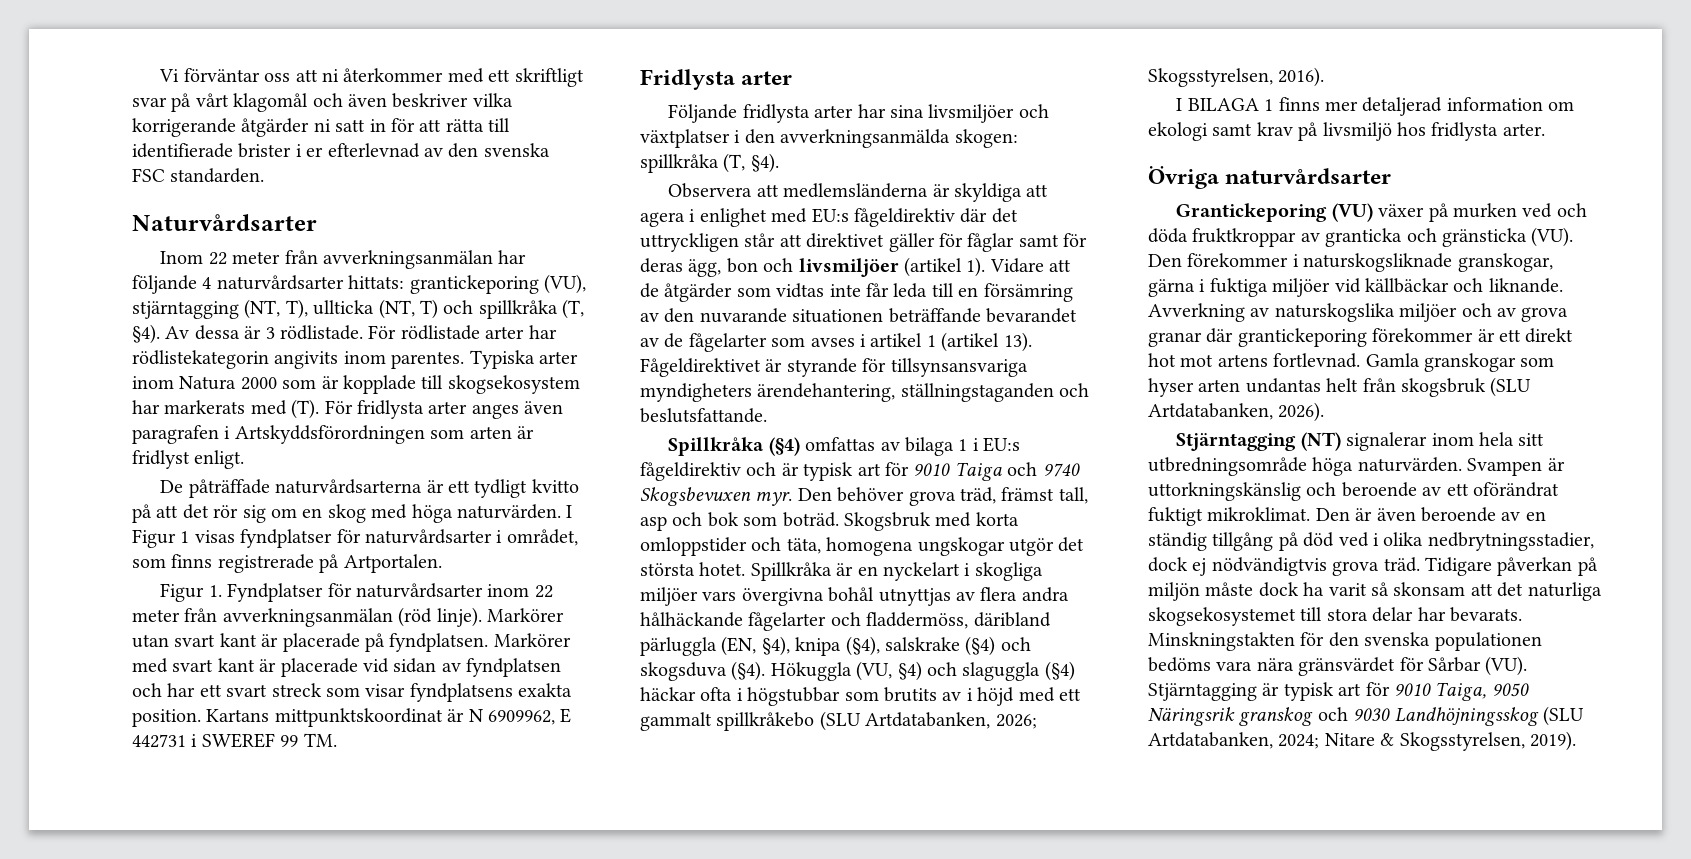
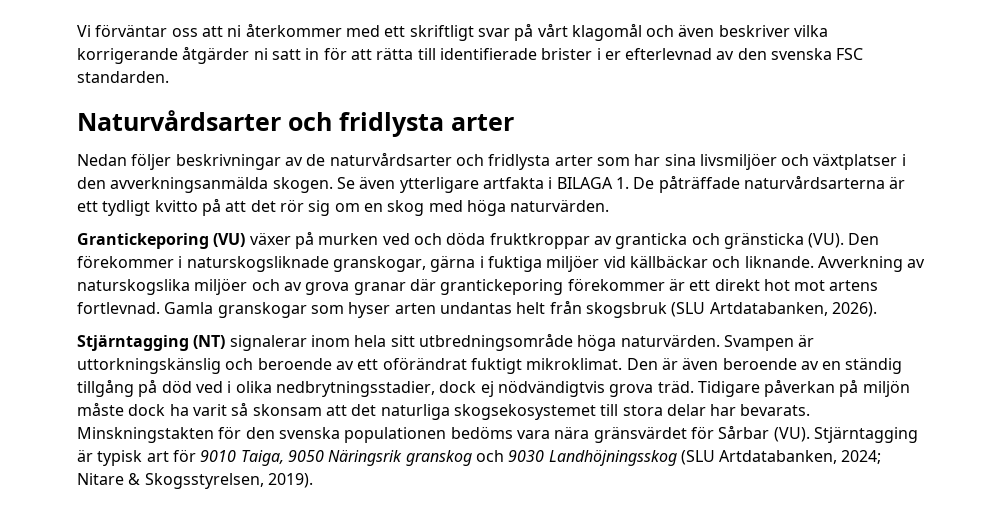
[160,250,527,269] [132,274,586,294] [132,299,585,319] [132,324,557,344] [132,350,578,369] [132,375,580,394] [132,399,564,419] [132,425,534,444] [132,450,245,469] // Inom 22 meter från avverkningsanmälan har följande 4 naturvårdsarter hittats: grantickeporing (VU), stjärntagging (NT, T), ullticka (NT, T) och spillkråka (T, §4). Av dessa är 3 rödlistade. För rödlistade arter har rödlistekategorin angivits inom parentes. Typiska arter inom Natura 2000 som är kopplade till skogsekosystem har markerats med (T). För fridlysta arter anges även paragrafen i Artskyddsförordningen som arten är fridlyst enligt. // -> [288,112,514,137] [77,152,906,170] [77,176,629,193] och fridlysta arter // Nedan följer beskrivningar av de naturvårdsarter och fridlysta arter som har sina livsmiljöer och växtplatser i den avverkningsanmälda skogen. Se även ytterligare artfakta i BILAGA 1.
[566,505,573,518] [132,529,578,548] [132,554,442,573] [160,583,553,602] [132,607,564,627] [132,633,571,652] [132,658,562,677] [132,683,573,702] [132,708,572,727] [132,733,337,748] [640,69,793,90] [668,104,1049,123] [640,129,1018,148] [640,153,779,173] [668,183,1049,202] [640,208,1018,227] [640,233,1088,252] [640,257,1072,277] [640,283,1073,302] [640,308,1077,323] [640,332,1032,352] [640,358,1028,377] [640,383,1090,402] [640,408,767,423] [668,437,1021,456] [640,462,1080,481] [640,487,1088,506] [640,512,1019,531] [640,537,1085,556] [640,562,1043,581] [640,587,1069,606] [640,612,1051,631] [640,636,1031,656] [640,661,1075,681] [640,687,1081,706] [640,711,1037,731] [1148,67,1325,87] [1176,97,1575,116] [1148,122,1545,141] [1148,166,1392,189] I Figur 1 visas fyndplatser för naturvårdsarter i området, som finns registrerade på Artportalen. // Figur 1. Fyndplatser för naturvårdsarter inom 22 meter från avverkningsanmälan (röd linje). Markörer utan svart kant är placerade på fyndplatsen. Markörer med svart kant är placerade vid sidan av fyndplatsen och har ett svart streck som visar fyndplatsens exakta position. Kartans mittpunktskoordinat är N 6909962, E 442731 i SWEREF 99 TM. // Fridlysta arter // Följande fridlysta arter har sina livsmiljöer och växtplatser i den avverkningsanmälda skogen: spillkråka (T, §4). // Observera att medlemsländerna är skyldiga att agera i enlighet med EU:s fågeldirektiv där det uttryckligen står att direktivet gäller för fåglar samt för deras ägg, bon och livsmiljöer (artikel 1). Vidare att de åtgärder som vidtas inte får leda till en försämring av den nuvarande situationen beträffande bevarandet av de fågelarter som avses i artikel 1 (artikel 13). Fågeldirektivet är styrande för tillsynsansvariga myndigheters ärendehantering, ställningstaganden och beslutsfattande. // Spillkråka (§4) omfattas av bilaga 1 i EU:s fågeldirektiv och är typisk art för 9010 Taiga och 9740 Skogsbevuxen myr. Den behöver grova träd, främst tall, asp och bok som boträd. Skogsbruk med korta omloppstider och täta, homogena ungskogar utgör det största hotet. Spillkråka är en nyckelart i skogliga miljöer vars övergivna bohål utnyttjas av flera andra hålhäckande fågelarter och fladdermöss, däribland pärluggla (EN, §4), knipa (§4), salskrake (§4) och skogsduva (§4). Hökuggla (VU, §4) och slaguggla (§4) häckar ofta i högstubbar som brutits av i höjd med ett gammalt spillkråkebo (SLU Artdatabanken, 2026; Skogsstyrelsen, 2016). // I BILAGA 1 finns mer detaljerad information om ekologi samt krav på livsmiljö hos fridlysta arter. // Övriga naturvårdsarter -> (610, 205) none

